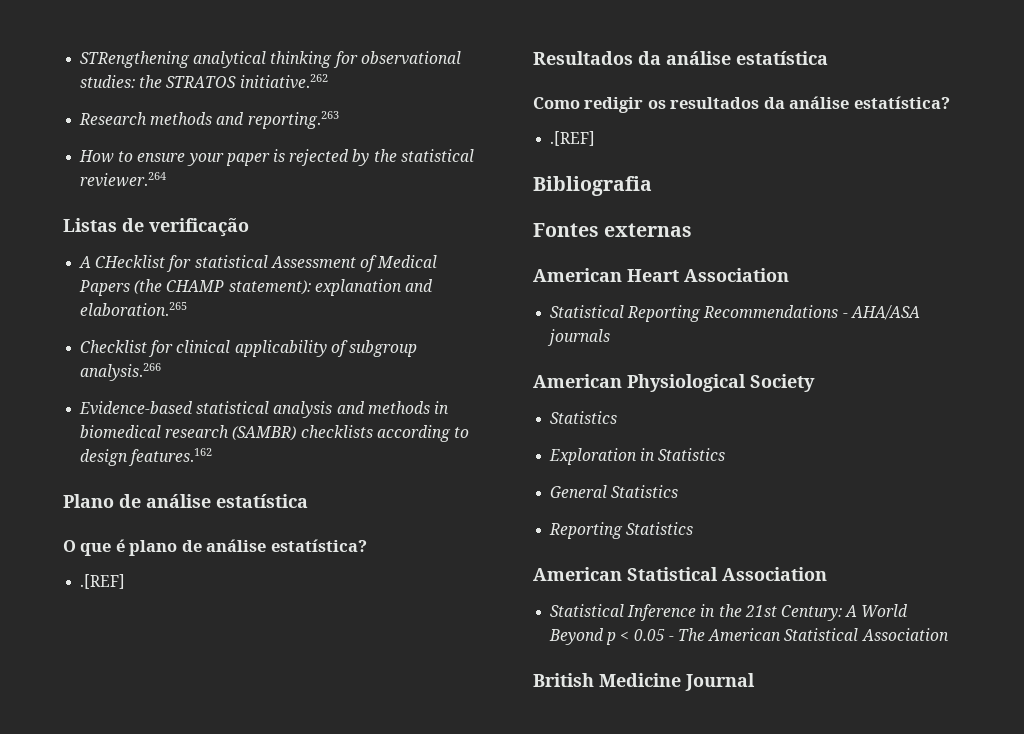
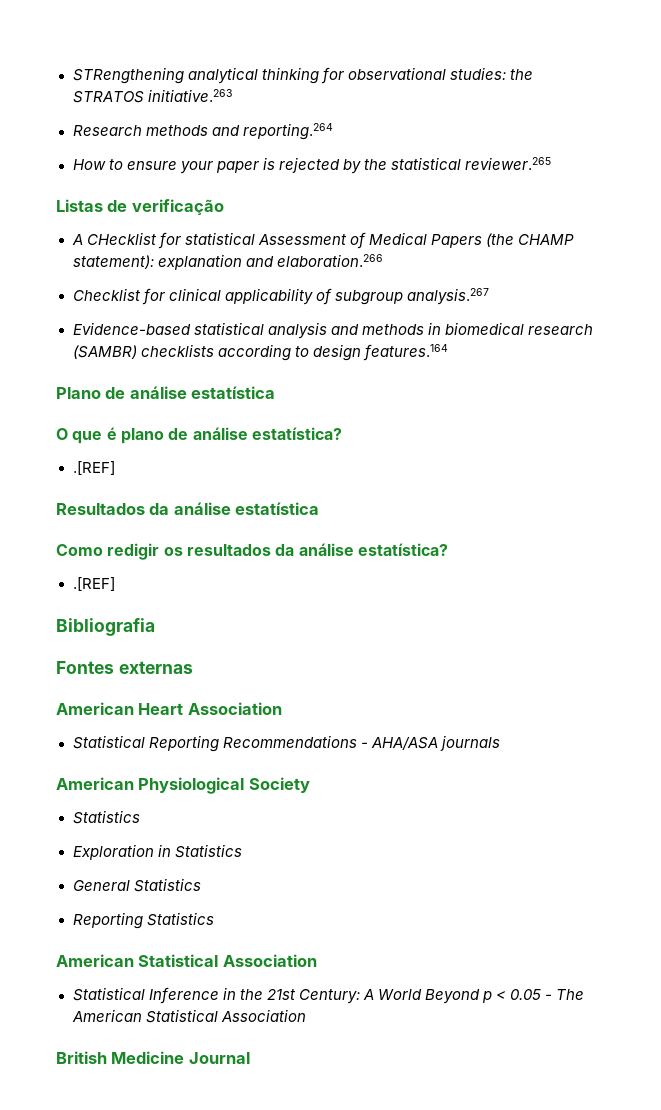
[239,74,328,89] initiative.262 -> [147,89,232,102] initiative.263
[247,111,339,129] reporting.263 -> [242,123,333,140] reporting.264
[80,172,167,187] reviewer.264 -> [465,157,551,170] reviewer.265
[80,302,188,316] elaboration.265 -> [276,254,383,267] elaboration.266
[80,363,162,381] analysis.266 -> [406,288,489,305] analysis.267
[128,448,213,466] features.162 -> [362,344,448,361] features.164

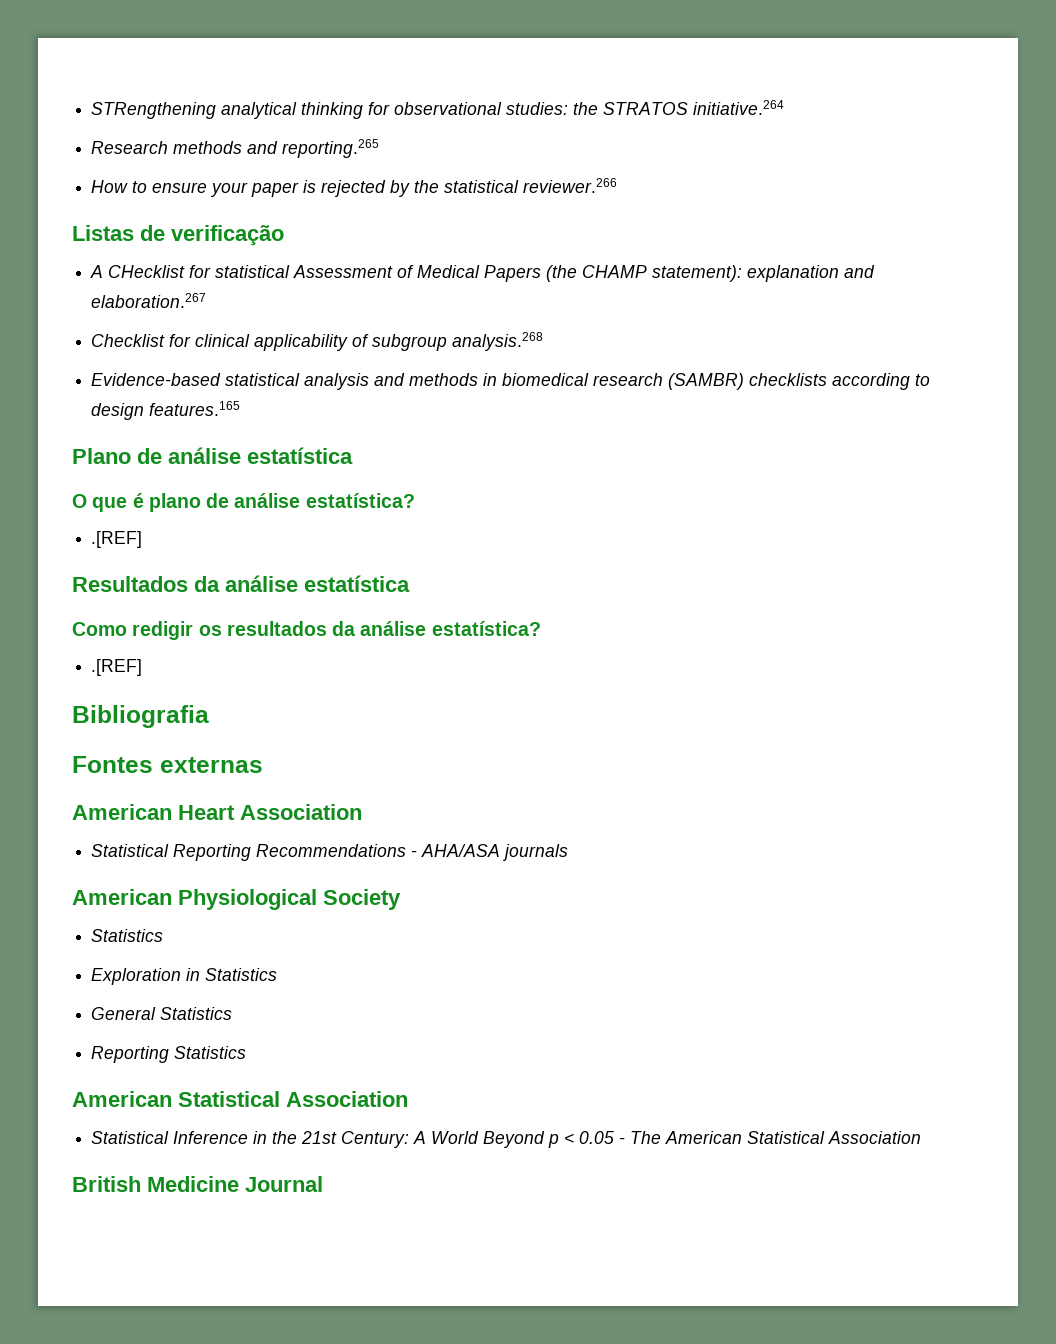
[147,89,232,102] initiative.263 -> [693,100,785,115] initiative.264
[242,123,333,140] reporting.264 -> [282,139,380,158] reporting.265
[465,157,551,170] reviewer.265 -> [523,178,618,193] reviewer.266
[276,254,383,267] elaboration.266 -> [91,293,207,308] elaboration.267
[406,288,489,305] analysis.267 -> [452,332,544,351] analysis.268
[362,344,448,361] features.164 -> [149,401,241,416] features.165

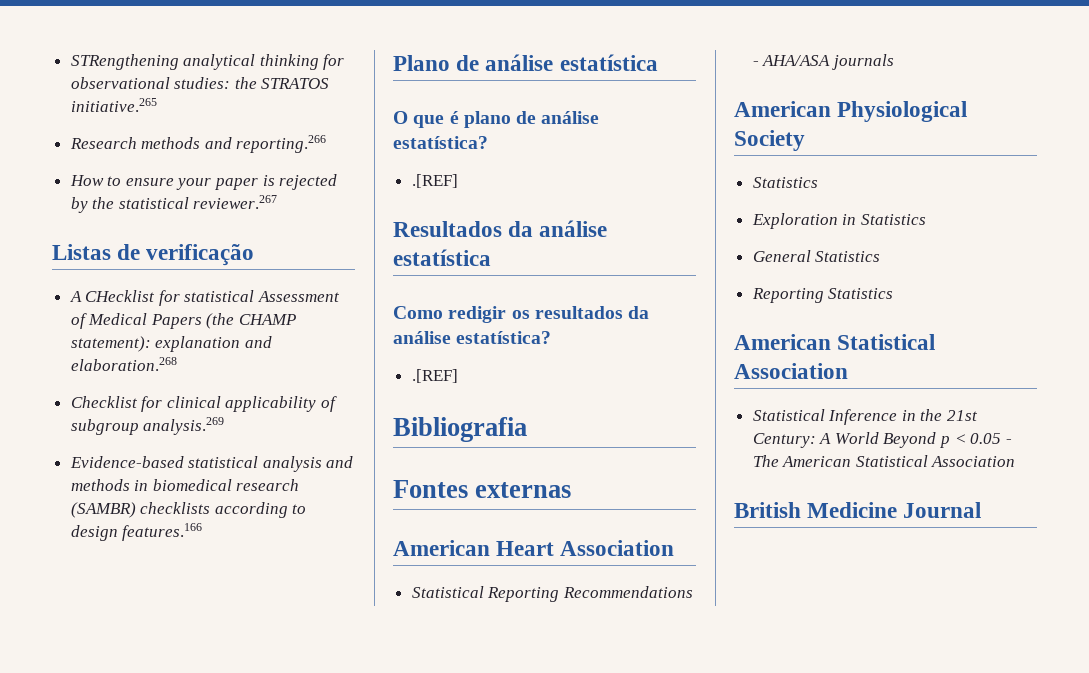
[693,100,785,115] initiative.264 -> [70,98,157,112] initiative.265
[282,139,380,158] reporting.265 -> [236,135,327,153] reporting.266
[523,178,618,193] reviewer.266 -> [193,195,278,209] reviewer.267
[91,293,207,308] elaboration.267 -> [70,357,177,371] elaboration.268
[452,332,544,351] analysis.268 -> [143,417,225,435] analysis.269
[149,401,241,416] features.165 -> [122,523,203,541] features.166

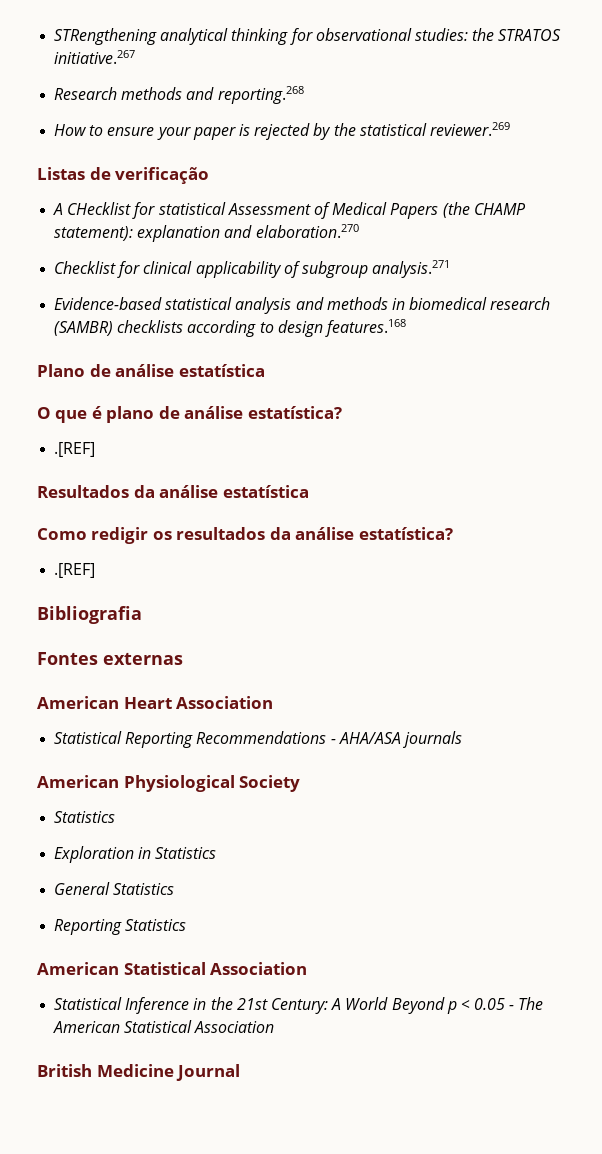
[70,98,157,112] initiative.265 -> [54,50,136,64] initiative.267
[236,135,327,153] reporting.266 -> [217,86,304,104] reporting.268
[193,195,278,209] reviewer.267 -> [429,122,510,136] reviewer.269
[70,357,177,371] elaboration.268 -> [255,224,359,238] elaboration.270
[143,417,225,435] analysis.269 -> [372,260,451,278] analysis.271
[122,523,203,541] features.166 -> [324,319,406,337] features.168

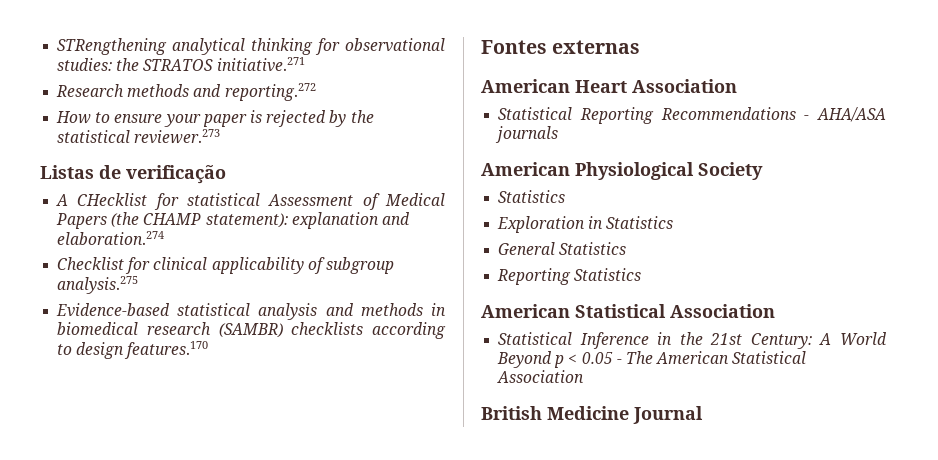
[54,50,136,64] initiative.267 -> [216,57,305,72] initiative.271
[217,86,304,104] reporting.268 -> [224,83,316,101] reporting.272
[429,122,510,136] reviewer.269 -> [134,129,221,144] reviewer.273
[255,224,359,238] elaboration.270 -> [57,231,165,245] elaboration.274
[372,260,451,278] analysis.271 -> [57,276,139,294] analysis.275
[324,319,406,337] [37,364,265,377] [37,406,342,423] [54,442,96,457] [37,485,309,498] [37,527,453,544] [54,563,96,578] [37,606,142,624] features.168 // Plano de análise estatística // O que é plano de análise estatística? // .[REF] // Resultados da análise estatística // Como redigir os resultados da análise estatística? // .[REF] // Bibliografia -> [124,341,209,359] features.170

